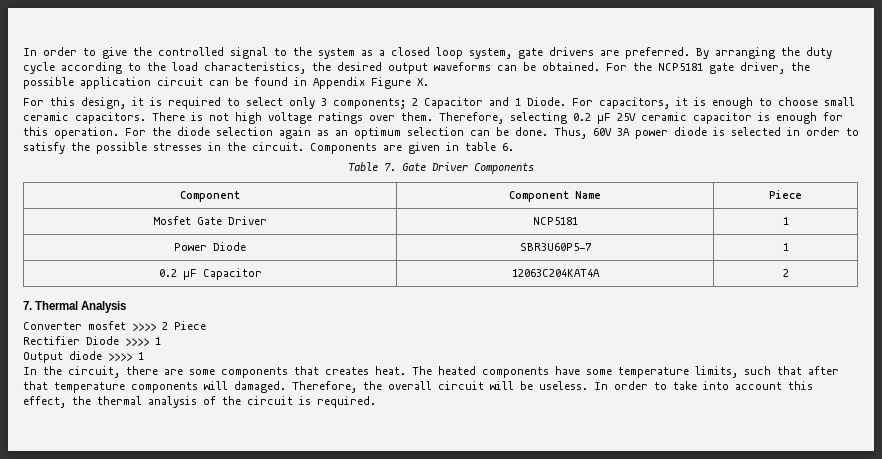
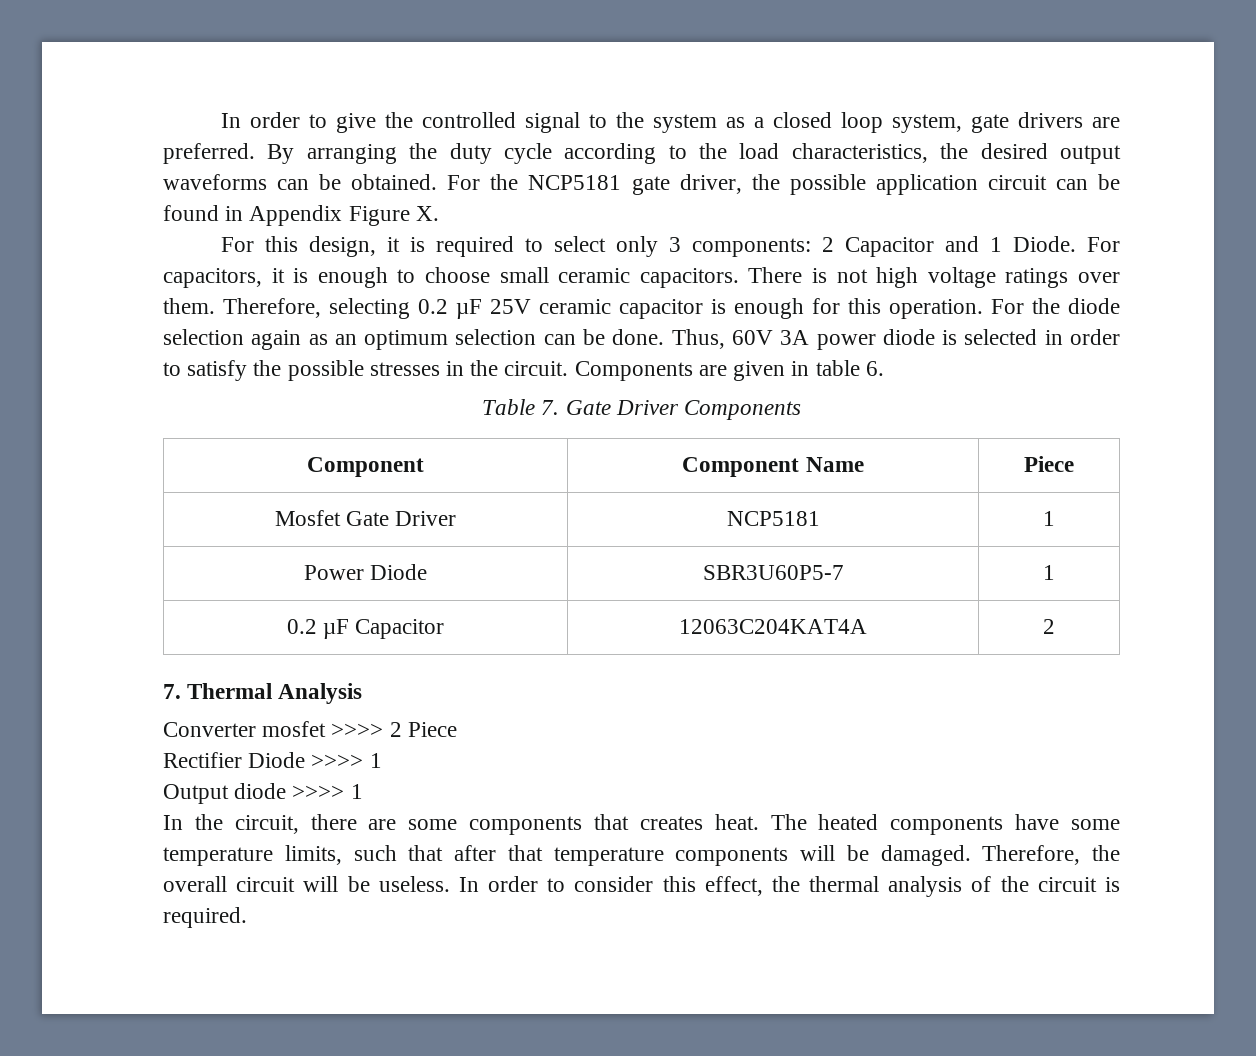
[333,98,406,109] components; -> [691,238,811,257] components:
(228, 385) none -> [846,845,869,861] be
[673,381,782,390] take into account -> [574,876,654,892] consider

